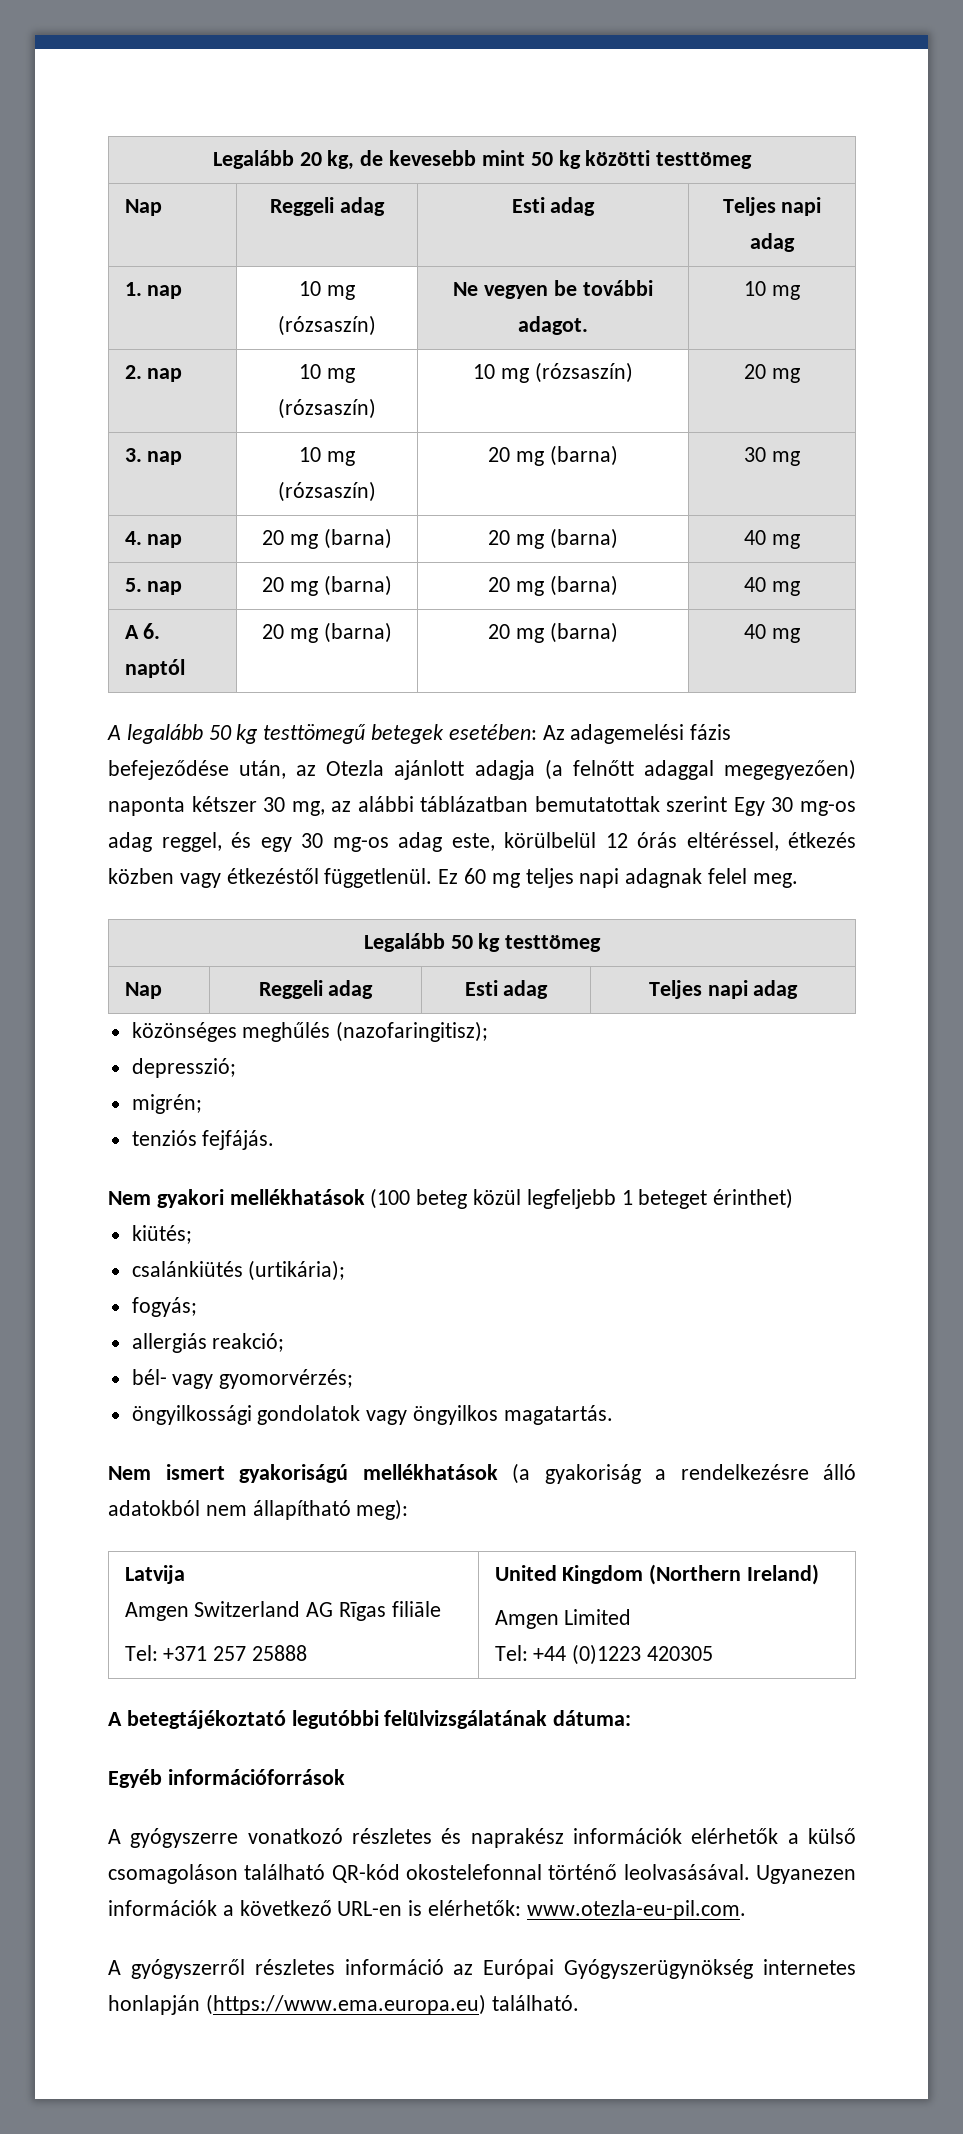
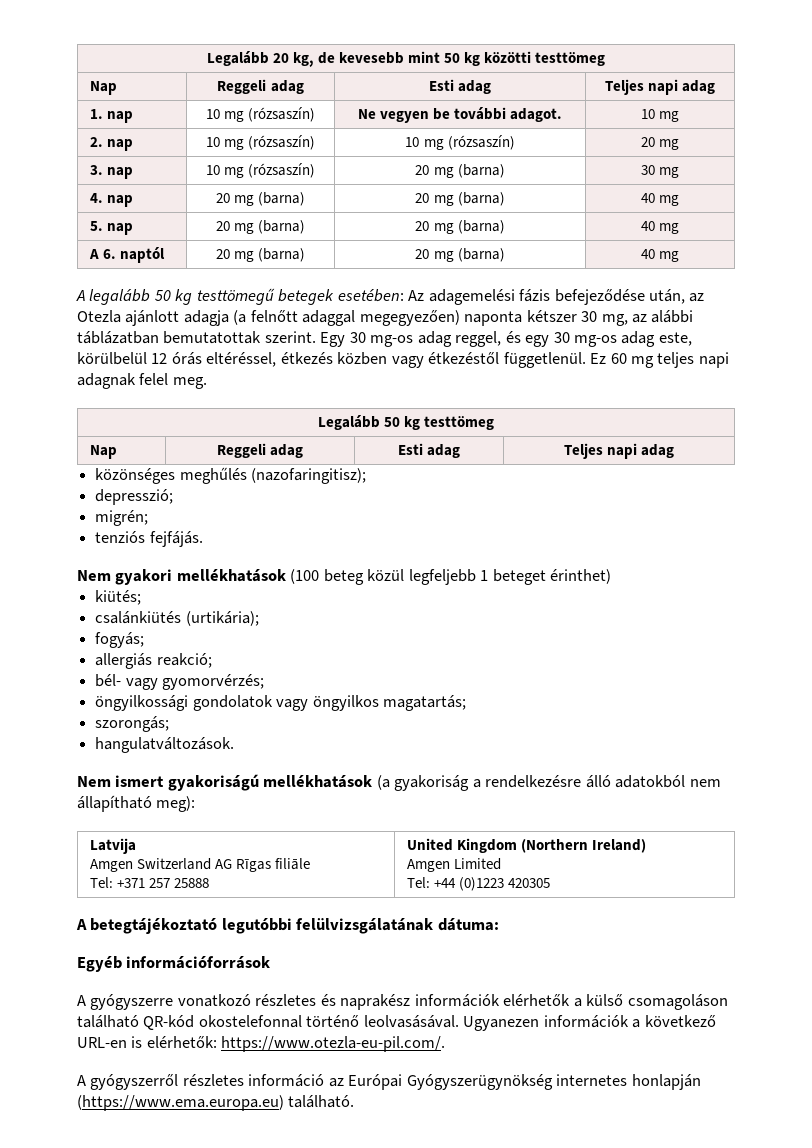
[666,796,728,812] szerint -> [264,331,316,343] szerint.
[503,1405,613,1425] magatartás. -> [382,695,466,711] [95,716,170,732] [95,737,235,753] magatartás; // szorongás; // hangulatváltozások.
[526,1900,746,1920] www.otezla-eu-pil.com. -> [221,1036,446,1052] https://www.otezla-eu-pil.com/.

